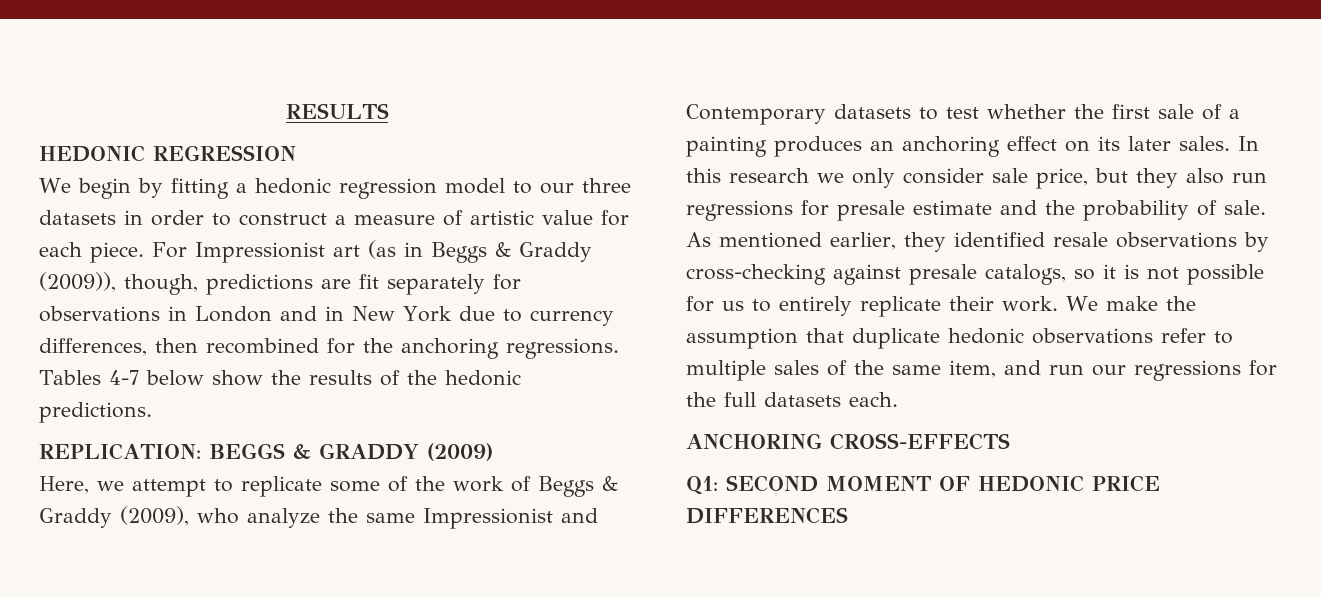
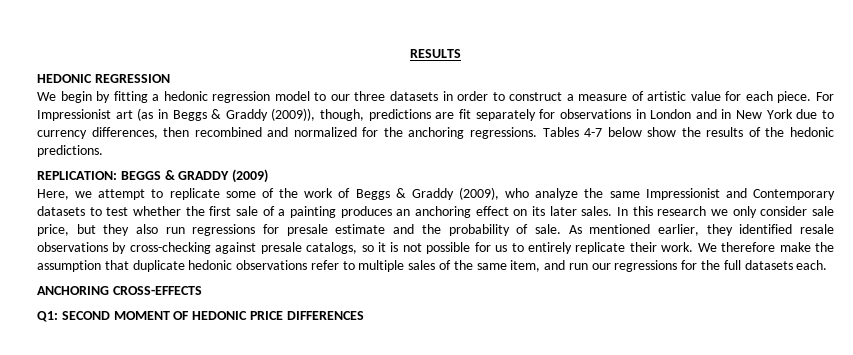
(319, 346) none -> [267,127,357,137] and normalized
(1098, 303) none -> [721,242,776,252] therefore

